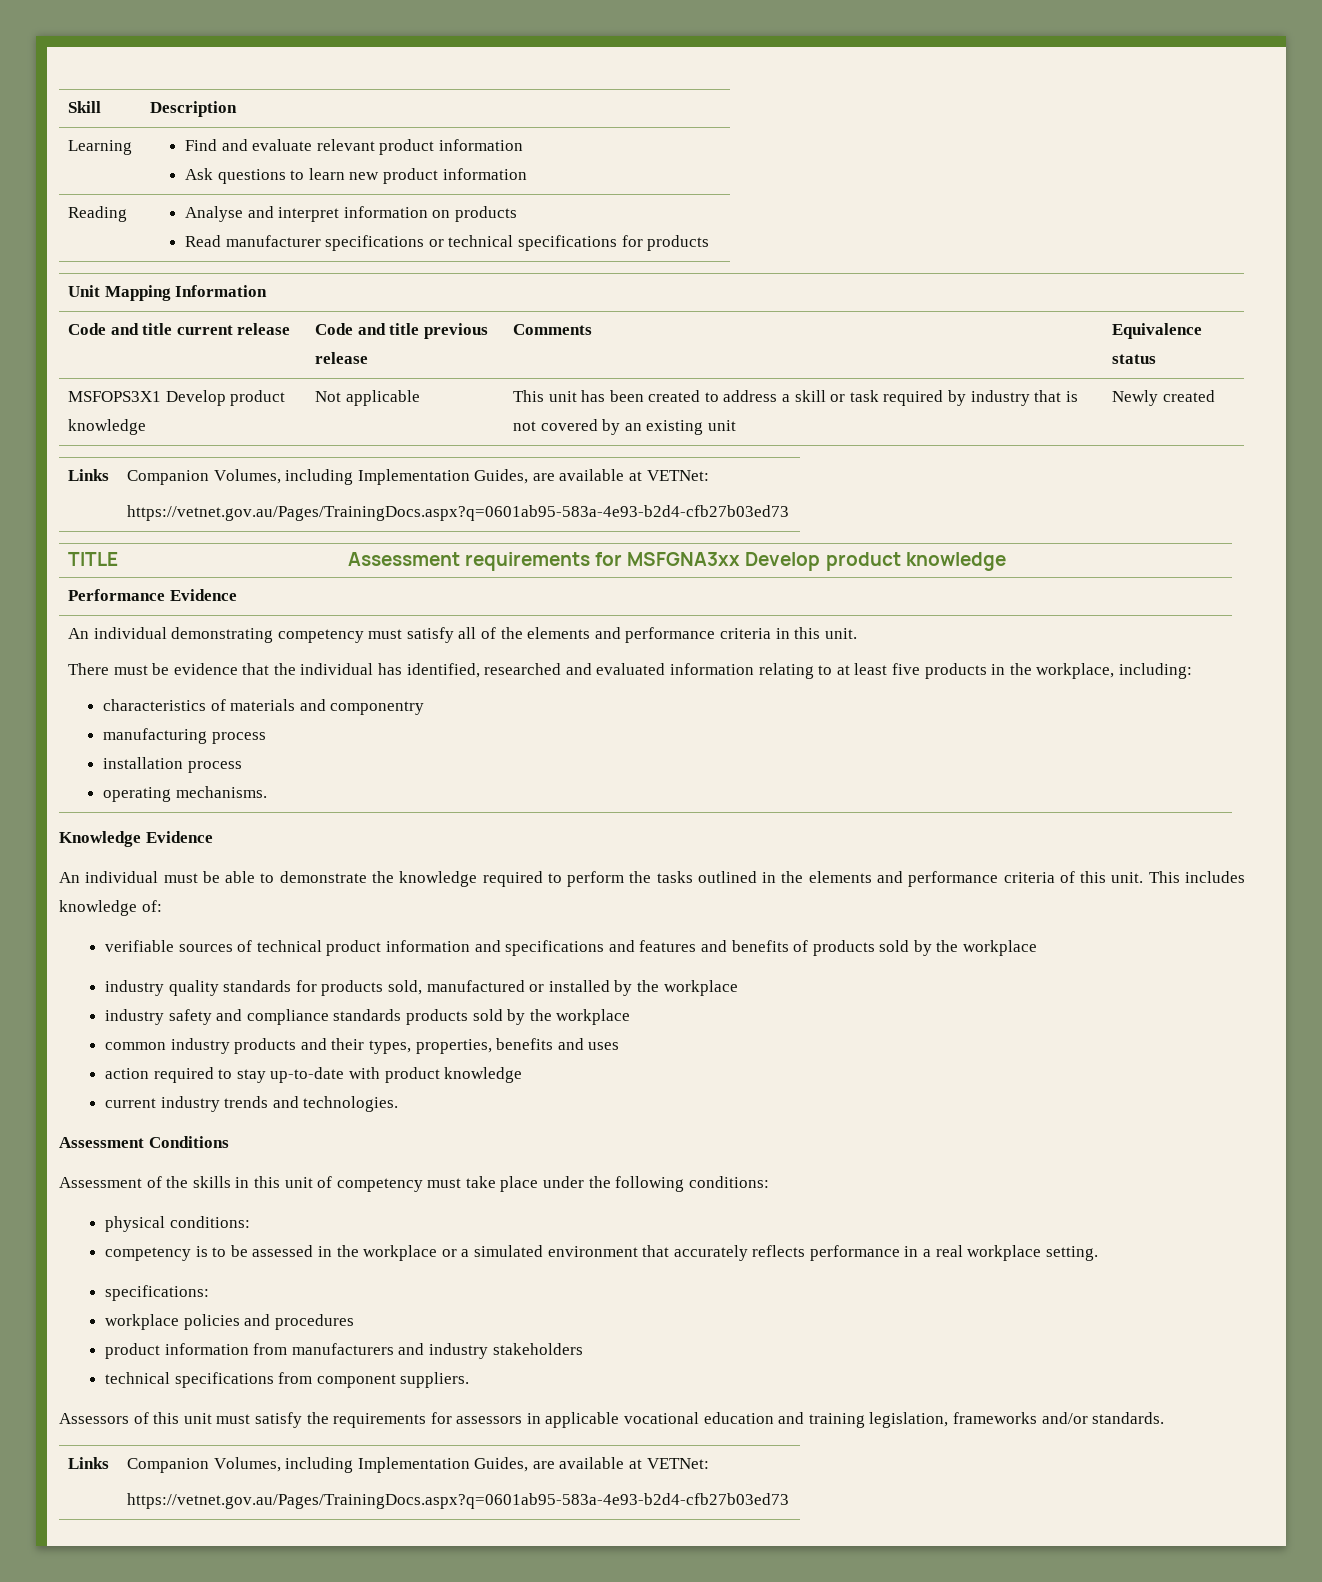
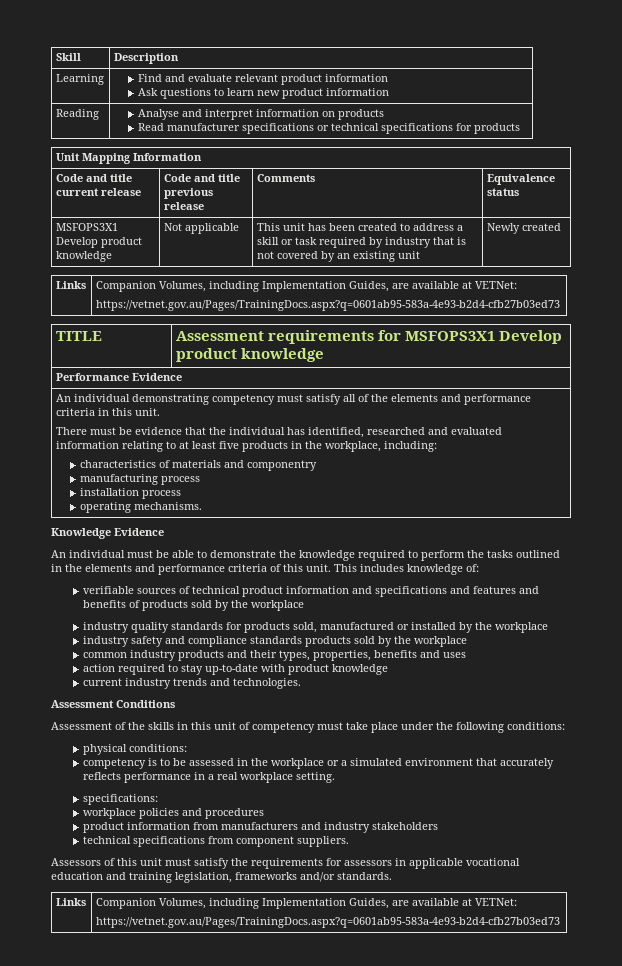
[627,552,741,566] MSFGNA3xx -> [404,331,495,341] MSFOPS3X1

